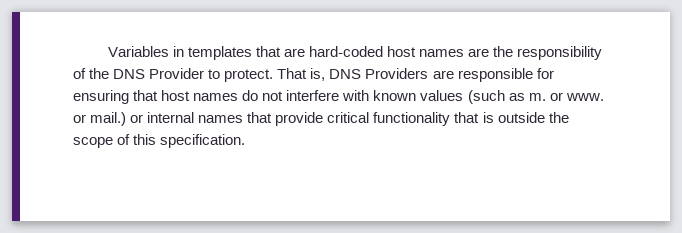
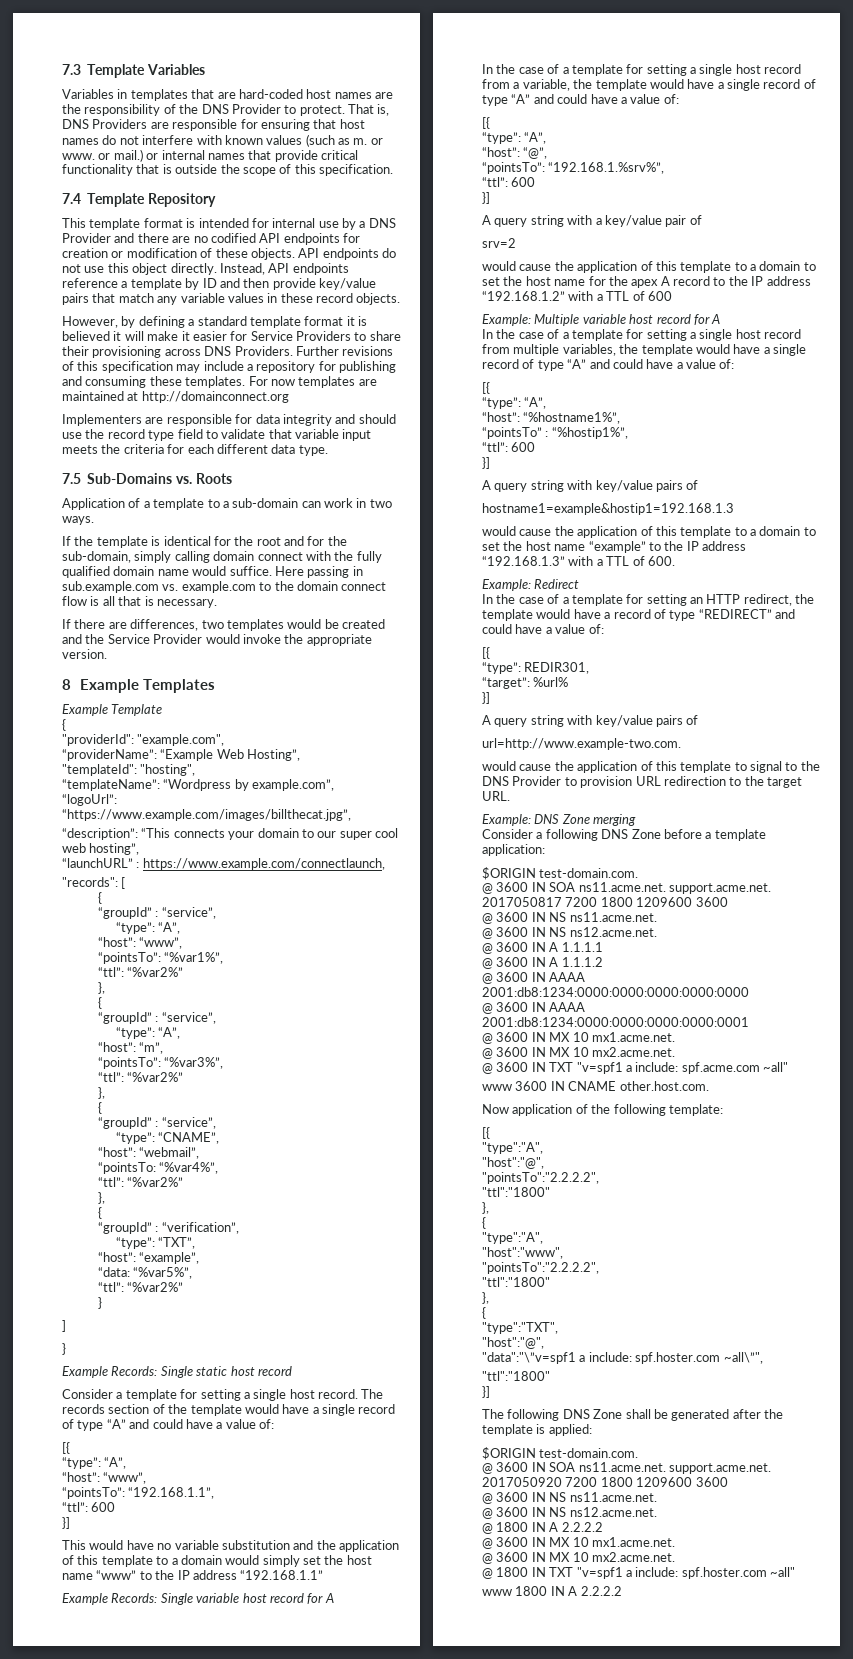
(107, 51) none -> [62,64,206,78] 7.3 Template Variables //
(246, 141) none -> [62,193,217,207] [62,218,396,230] [62,233,360,245] [62,248,396,260] [62,263,349,275] [62,278,376,290] [62,293,401,305] [62,316,367,328] [62,331,401,341] [62,346,394,358] [62,361,396,373] [62,376,377,388] [62,391,289,403] [62,414,396,426] [62,429,372,441] [62,444,328,456] [62,473,232,484] [62,498,392,510] [62,516,94,525] [62,536,347,548] [62,551,382,563] [62,566,363,578] [62,581,387,593] [62,596,217,608] [62,619,385,631] [62,634,372,646] [62,649,107,659] [62,679,216,693] [62,704,163,716] [62,719,66,731] [62,734,225,746] [62,749,301,761] [62,764,196,776] [62,779,335,791] [62,794,117,806] [62,809,351,821] [62,828,398,840] [62,843,140,855] [62,858,385,870] [62,877,126,889] [98,892,103,904] [98,907,216,919] [116,922,181,934] [98,937,183,949] [98,952,224,964] [98,967,184,977] [98,982,106,994] [98,997,103,1009] [98,1012,216,1024] [116,1027,181,1039] [98,1042,164,1054] [98,1057,224,1069] [98,1072,184,1082] [98,1087,106,1099] [98,1102,103,1114] [98,1117,216,1129] [116,1132,220,1144] [98,1147,200,1159] [98,1162,219,1174] [98,1177,184,1187] [98,1192,106,1204] [98,1207,103,1219] [98,1222,239,1234] [116,1237,196,1249] [98,1252,200,1264] [98,1267,193,1279] [98,1282,184,1292] [98,1297,103,1309] [62,1320,66,1332] [62,1343,66,1355] [62,1366,292,1378] [62,1389,384,1401] [62,1404,396,1416] [62,1419,274,1431] [62,1442,70,1454] [62,1457,127,1469] [62,1472,147,1484] [62,1487,215,1499] [62,1502,116,1512] [62,1517,70,1529] [62,1540,399,1552] [62,1555,372,1567] [62,1570,324,1580] [62,1593,334,1605] [482,64,802,76] [482,79,816,91] [482,94,679,106] [482,117,490,129] [482,132,547,144] [482,147,548,159] [482,162,665,174] [482,177,536,187] [482,192,490,204] [482,215,702,227] [482,238,516,248] [482,261,816,273] [482,276,811,288] [482,291,672,301] [482,314,721,326] [482,329,802,341] [482,344,806,356] [482,359,735,371] [482,382,490,394] [482,397,547,409] [482,412,621,424] [482,427,628,439] [482,442,536,452] [482,457,490,469] [482,480,699,492] [482,503,734,515] [482,526,816,538] [482,541,746,553] [482,556,675,566] [482,579,580,591] [482,594,815,606] [482,609,795,621] [482,624,604,634] [482,647,490,659] [482,662,590,674] [482,677,569,689] [482,692,490,704] [482,715,699,727] [482,738,681,750] [482,761,820,773] [482,776,802,788] [482,791,510,801] [482,814,637,826] [482,829,766,841] [482,844,545,856] [482,867,639,880] [482,882,771,894] [482,897,728,907] [482,912,657,924] [482,927,657,939] [482,942,603,954] [482,957,603,969] [482,972,586,984] [482,987,749,997] [482,1002,586,1014] [482,1017,749,1027] [482,1032,675,1044] [482,1047,675,1059] [482,1062,788,1074] [482,1081,709,1091] [482,1104,723,1116] [482,1127,490,1139] [482,1142,543,1154] [482,1157,544,1169] [482,1172,599,1184] [482,1187,550,1197] [482,1202,489,1214] [482,1217,486,1229] [482,1232,543,1244] [482,1247,563,1259] [482,1262,599,1274] [482,1277,550,1287] [482,1292,489,1304] [482,1307,486,1319] [482,1322,558,1334] [482,1337,544,1349] [482,1352,763,1364] [482,1371,550,1381] [482,1386,490,1398] [482,1409,783,1421] [482,1424,592,1436] [482,1447,639,1460] [482,1462,771,1474] [482,1477,728,1487] [482,1492,657,1504] [482,1507,657,1519] [482,1522,603,1534] [482,1537,675,1549] [482,1552,675,1564] [482,1567,795,1579] [482,1586,622,1596] // 7.4 Template Repository // This template format is intended for internal use by a DNS Provider and there are no codified API endpoints for creation or modification of these objects. API endpoints do not use this object directly. Instead, API endpoints reference a template by ID and then provide key/value pairs that match any variable values in these record objects. // However, by defining a standard template format it is believed it will make it easier for Service Providers to share their provisioning across DNS Providers. Further revisions of this specification may include a repository for publishing and consuming these templates. For now templates are maintained at http://domainconnect.org // Implementers are responsible for data integrity and should use the record type field to validate that variable input meets the criteria for each different data type. // 7.5 Sub-Domains vs. Roots // Application of a template to a sub-domain can work in two ways. // If the template is identical for the root and for the sub-domain, simply calling domain connect with the fully qualified domain name would suffice. Here passing in sub.example.com vs. example.com to the domain connect flow is all that is necessary. // If there are differences, two templates would be created and the Service Provider would invoke the appropriate version. // 8 Example Templates // Example Template // { // "providerId": "example.com", // “providerName”: “Example Web Hosting”, // "templateId": "hosting", // “templateName”: “Wordpress by example.com”, // “logoUrl”: “https://www.example.com/images/billthecat.jpg”, // “description”: “This connects your domain to our super cool web hosting”, // “launchURL” : https://www.example.com/connectlaunch, // "records": [ // { // “groupId” : “service”, // “type”: “A”, // “host”: “www”, // “pointsTo”: “%var1%”, // “ttl”: “%var2%” // }, // { // “groupId” : “service”, // “type”: “A”, // “host”: “m”, // “pointsTo”: “%var3%”, // “ttl”: “%var2%” // }, // { // “groupId” : “service”, // “type”: “CNAME”, // “host”: “webmail”, // “pointsTo: “%var4%”, // “ttl”: “%var2%” // }, // { // “groupId” : “verification”, // “type”: “TXT”, // “host”: “example”, // “data: “%var5%”, // “ttl”: “%var2%” // } // ] // } // Example Records: Single static host record // Consider a template for setting a single host record. The records section of the template would have a single record of type “A” and could have a value of: // [{ // “type”: “A”, // “host”: “www”, // “pointsTo”: “192.168.1.1”, // “ttl”: 600 // }] // This would have no variable substitution and the application of this template to a domain would simply set the host name “www” to the IP address “192.168.1.1” // Example Records: Single variable host record for A // In the case of a template for setting a single host record from a variable, the template would have a single record of type “A” and could have a value of: // [{ // “type”: “A”, // “host”: “@”, // “pointsTo”: “192.168.1.%srv%”, // “ttl”: 600 // }] // A query string with a key/value pair of // srv=2 // would cause the application of this template to a domain to set the host name for the apex A record to the IP address “192.168.1.2” with a TTL of 600 // Example: Multiple variable host record for A // In the case of a template for setting a single host record from multiple variables, the template would have a single record of type “A” and could have a value of: // [{ // “type”: “A”, // “host”: “%hostname1%”, // “pointsTo” : “%hostip1%”, // “ttl”: 600 // }] // A query string with key/value pairs of // hostname1=example&hostip1=192.168.1.3 // would cause the application of this template to a domain to set the host name “example” to the IP address “192.168.1.3” with a TTL of 600. // Example: Redirect // In the case of a template for setting an HTTP redirect, the template would have a record of type “REDIRECT” and could have a value of: // [{ // “type”: REDIR301, // “target”: %url% // }] // A query string with key/value pairs of // url=http://www.example-two.com. // would cause the application of this template to signal to the DNS Provider to provision URL redirection to the target URL. // Example: DNS Zone merging // Consider a following DNS Zone before a template application: // $ORIGIN test-domain.com. // @ 3600 IN SOA ns11.acme.net. support.acme.net. 2017050817 7200 1800 1209600 3600 // @ 3600 IN NS ns11.acme.net. // @ 3600 IN NS ns12.acme.net. // @ 3600 IN A 1.1.1.1 // @ 3600 IN A 1.1.1.2 // @ 3600 IN AAAA 2001:db8:1234:0000:0000:0000:0000:0000 // @ 3600 IN AAAA 2001:db8:1234:0000:0000:0000:0000:0001 // @ 3600 IN MX 10 mx1.acme.net. // @ 3600 IN MX 10 mx2.acme.net. // @ 3600 IN TXT "v=spf1 a include: spf.acme.com ~all" // www 3600 IN CNAME other.host.com. // Now application of the following template: // [{ // "type":"A", // "host":"@", // "pointsTo":"2.2.2.2", // "ttl":"1800" // }, // { // "type":"A", // "host":"www", // "pointsTo":"2.2.2.2", // "ttl":"1800" // }, // { // "type":"TXT", // "host":"@", // "data":"\”v=spf1 a include: spf.hoster.com ~all\”", // "ttl":"1800" // }] // The following DNS Zone shall be generated after the template is applied: // $ORIGIN test-domain.com. // @ 3600 IN SOA ns11.acme.net. support.acme.net. 2017050920 7200 1800 1209600 3600 // @ 3600 IN NS ns11.acme.net. // @ 3600 IN NS ns12.acme.net. // @ 1800 IN A 2.2.2.2 // @ 3600 IN MX 10 mx1.acme.net. // @ 3600 IN MX 10 mx2.acme.net. // @ 1800 IN TXT "v=spf1 a include: spf.hoster.com ~all" // www 1800 IN A 2.2.2.2

